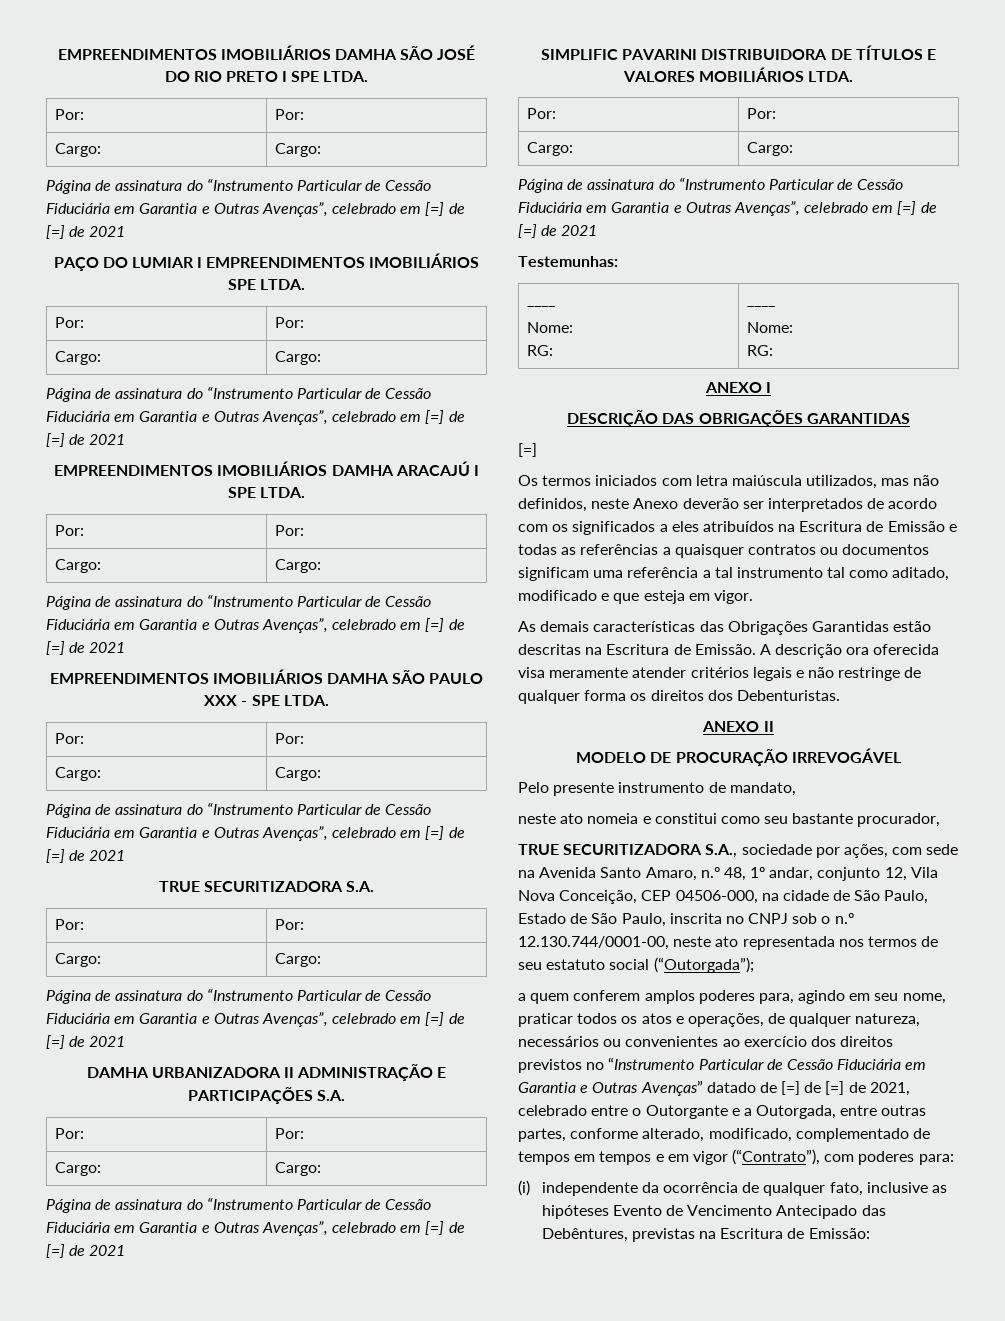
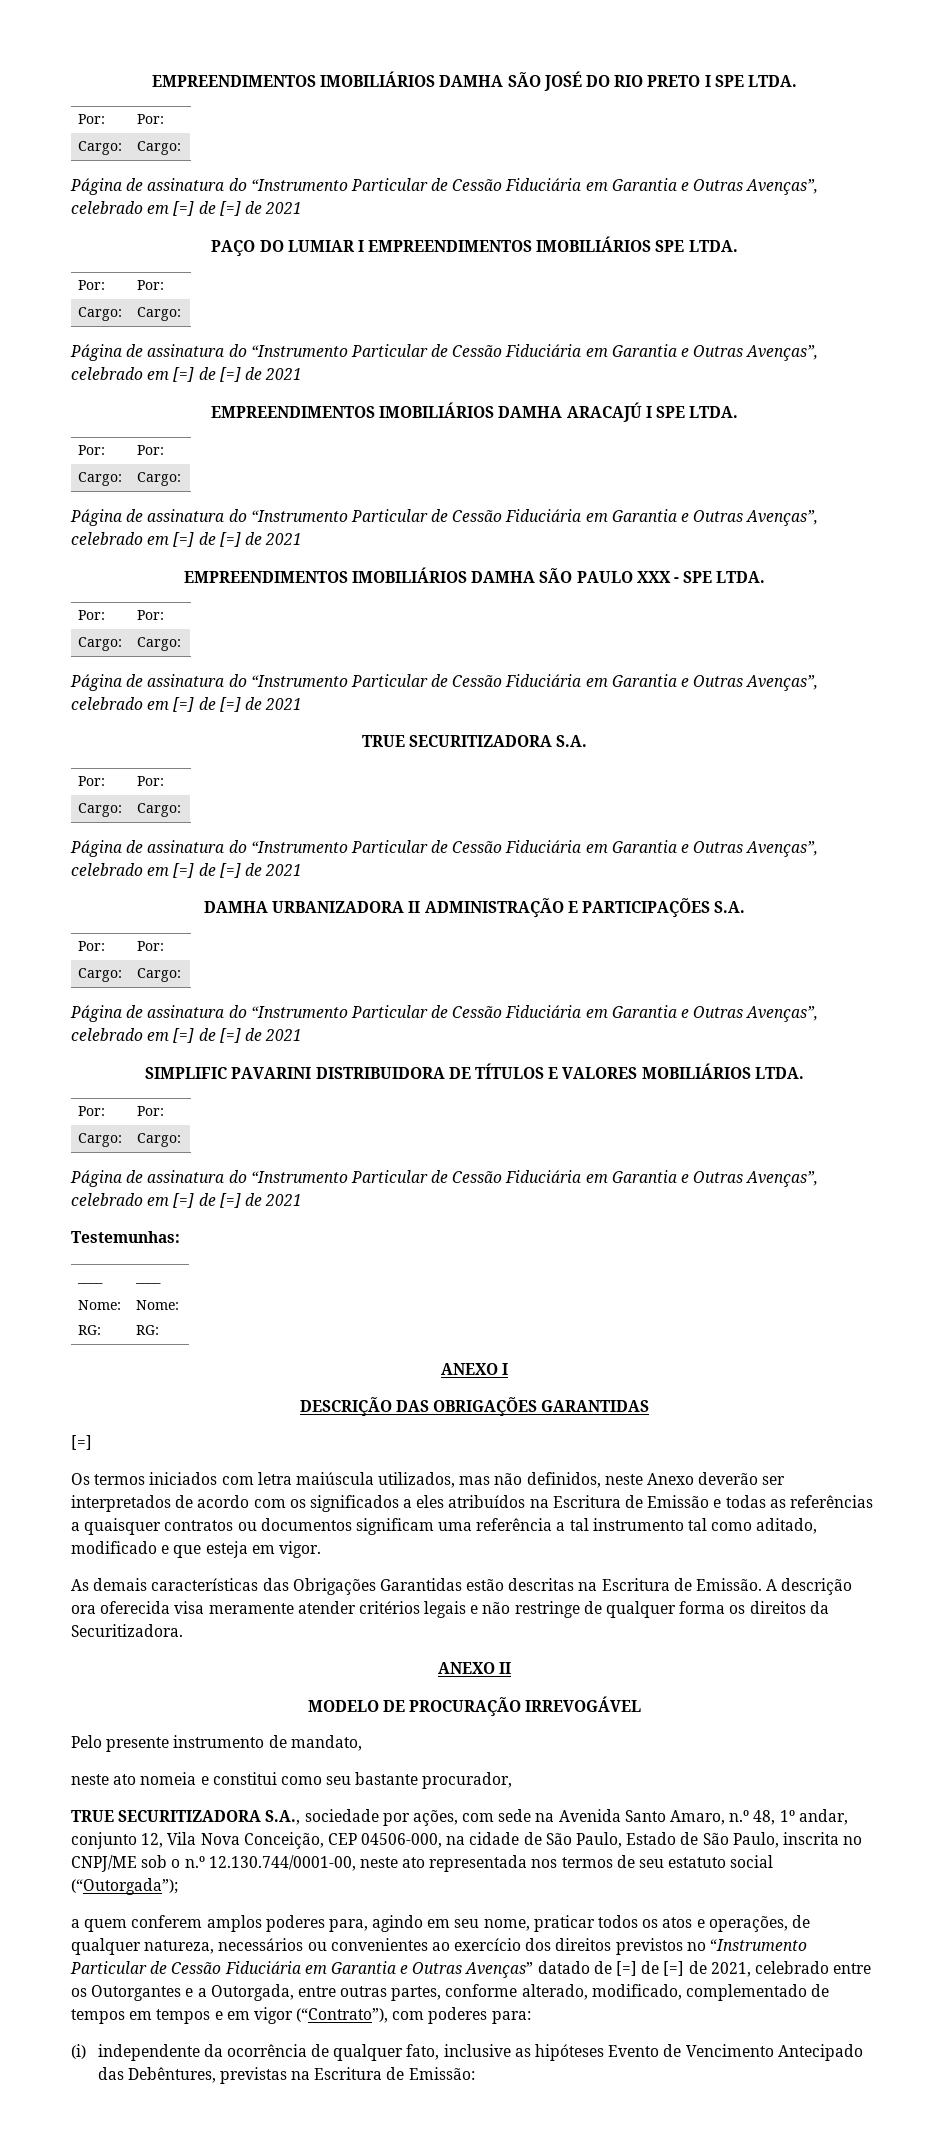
[707,690,840,701] dos Debenturistas. -> [809,1601,829,1614] [71,1624,183,1637] da Securitizadora.
[748,913,789,924] CNPJ -> [71,1855,137,1872] CNPJ/ME
[632,1105,728,1119] o Outorgante -> [71,1985,182,2001] os Outorgantes

